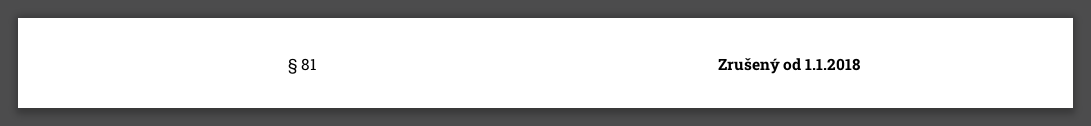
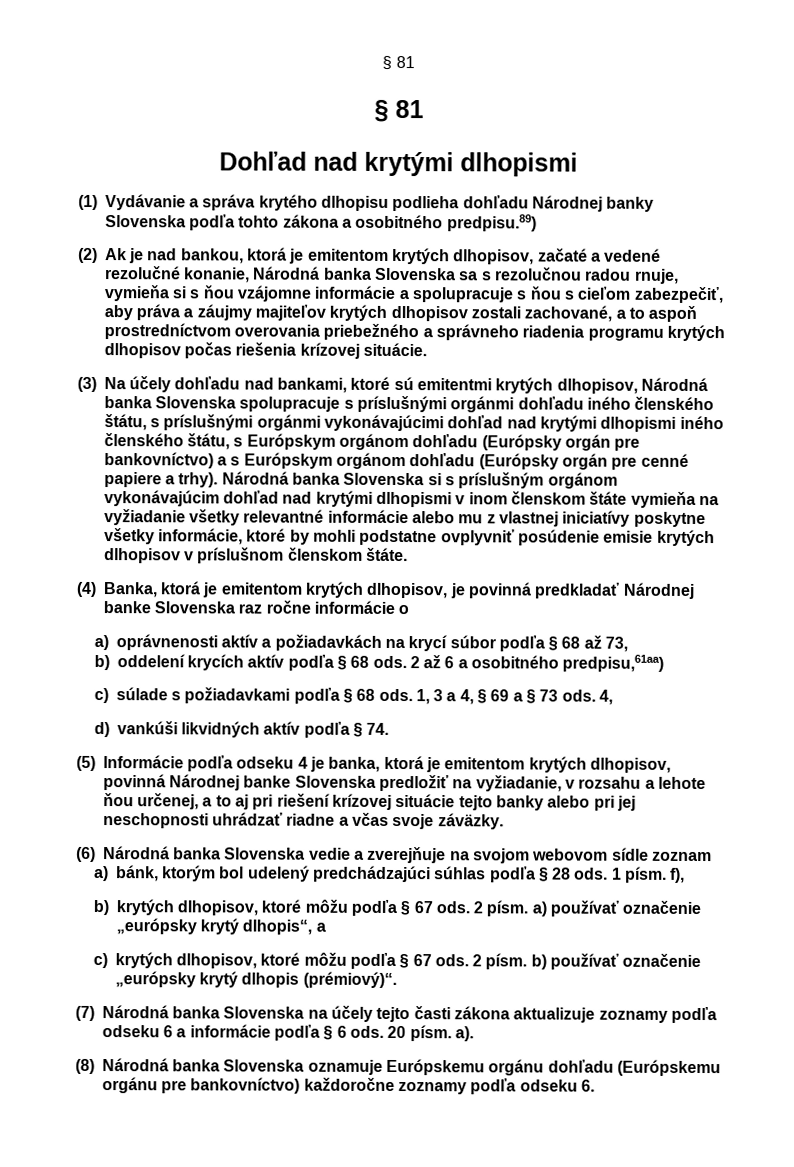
[287,58,317,74] [717,58,861,74] § 81 // Zrušený od 1.1.2018 -> [382,55,415,70] [373,99,424,122] [219,151,578,177] [77,194,655,212] [104,214,537,232] [77,247,662,265] [104,266,679,284] [103,285,723,304] [103,304,698,322] [103,323,726,342] [103,342,428,359] [76,376,709,394] [103,395,715,413] [103,414,724,432] [103,433,641,451] [103,452,689,470] [103,471,618,489] [103,490,720,508] [103,509,706,528] [103,528,715,547] [103,547,409,564] [75,581,695,599] [102,600,410,615] [93,634,629,652] [93,654,665,672] [93,687,614,705] [93,721,390,738] [75,755,672,773] [102,774,707,792] [102,793,636,811] [102,812,504,830] [75,846,713,864] [93,865,686,883] [92,899,702,917] [115,918,326,935] [92,952,702,970] [114,971,397,989] [74,1005,718,1024] [101,1024,475,1042] [74,1058,722,1077] [101,1077,596,1095] § 81 // § 81 // Dohľad nad krytými dlhopismi // (1) Vydávanie a správa krytého dlhopisu podlieha dohľadu Národnej banky Slovenska podľa tohto zákona a osobitného predpisu.89) // (2) Ak je nad bankou, ktorá je emitentom krytých dlhopisov, začaté a vedené rezolučné konanie, Národná banka Slovenska sa s rezolučnou radou rnuje, vymieňa si s ňou vzájomne informácie a spolupracuje s ňou s cieľom zabezpečiť, aby práva a záujmy majiteľov krytých dlhopisov zostali zachované, a to aspoň prostredníctvom overovania priebežného a správneho riadenia programu krytých dlhopisov počas riešenia krízovej situácie. // (3) Na účely dohľadu nad bankami, ktoré sú emitentmi krytých dlhopisov, Národná banka Slovenska spolupracuje s príslušnými orgánmi dohľadu iného členského štátu, s príslušnými orgánmi vykonávajúcimi dohľad nad krytými dlhopismi iného členského štátu, s Európskym orgánom dohľadu (Európsky orgán pre bankovníctvo) a s Európskym orgánom dohľadu (Európsky orgán pre cenné papiere a trhy). Národná banka Slovenska si s príslušným orgánom vykonávajúcim dohľad nad krytými dlhopismi v inom členskom štáte vymieňa na vyžiadanie všetky relevantné informácie alebo mu z vlastnej iniciatívy poskytne všetky informácie, ktoré by mohli podstatne ovplyvniť posúdenie emisie krytých dlhopisov v príslušnom členskom štáte. // (4) Banka, ktorá je emitentom krytých dlhopisov, je povinná predkladať Národnej banke Slovenska raz ročne informácie o // a) oprávnenosti aktív a požiadavkách na krycí súbor podľa § 68 až 73, // b) oddelení krycích aktív podľa § 68 ods. 2 až 6 a osobitného predpisu,61aa) // c) súlade s požiadavkami podľa § 68 ods. 1, 3 a 4, § 69 a § 73 ods. 4, // d) vankúši likvidných aktív podľa § 74. // (5) Informácie podľa odseku 4 je banka, ktorá je emitentom krytých dlhopisov, povinná Národnej banke Slovenska predložiť na vyžiadanie, v rozsahu a lehote ňou určenej, a to aj pri riešení krízovej situácie tejto banky alebo pri jej neschopnosti uhrádzať riadne a včas svoje záväzky. // (6) Národná banka Slovenska vedie a zverejňuje na svojom webovom sídle zoznam // a) bánk, ktorým bol udelený predchádzajúci súhlas podľa § 28 ods. 1 písm. f), // b) krytých dlhopisov, ktoré môžu podľa § 67 ods. 2 písm. a) používať označenie „európsky krytý dlhopis“, a // c) krytých dlhopisov, ktoré môžu podľa § 67 ods. 2 písm. b) používať označenie „európsky krytý dlhopis (prémiový)“. // (7) Národná banka Slovenska na účely tejto časti zákona aktualizuje zoznamy podľa odseku 6 a informácie podľa § 6 ods. 20 písm. a). // (8) Národná banka Slovenska oznamuje Európskemu orgánu dohľadu (Európskemu orgánu pre bankovníctvo) každoročne zoznamy podľa odseku 6.

